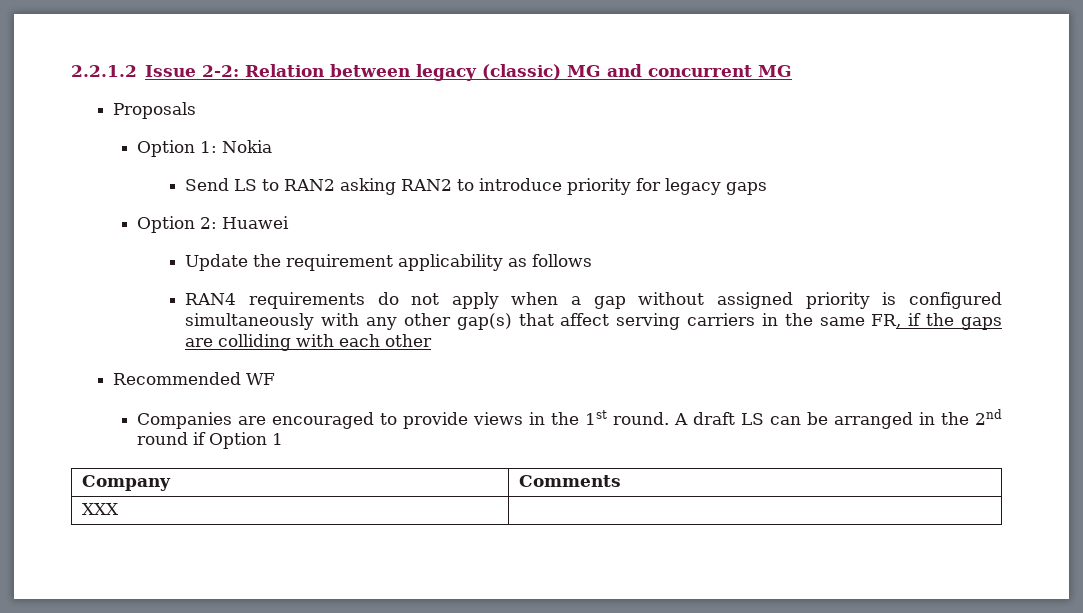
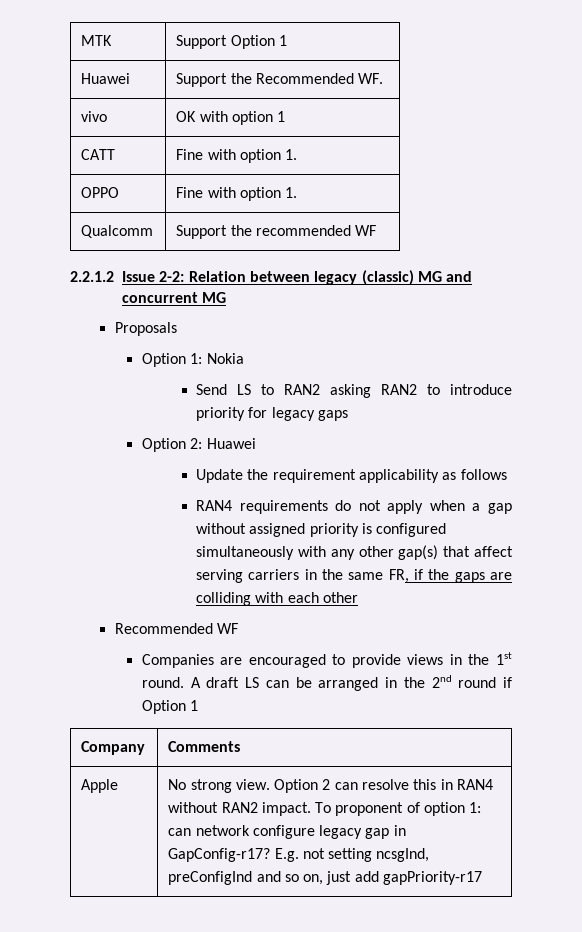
(71, 71) none -> [81,35,113,46] [176,35,287,49] [81,73,131,84] [176,73,384,87] [81,111,108,122] [176,111,286,125] [81,149,116,160] [176,149,298,163] [81,187,120,198] [176,187,298,201] [81,225,154,238] [176,225,377,239] MTK | Support Option 1 // Huawei | Support the Recommended WF. // vivo | OK with option 1 // CATT | Fine with option 1. // OPPO | Fine with option 1. // Qualcomm | Support the recommended WF //
[82,503,120,515] XXX | -> [81,779,119,793] [168,779,494,793] [168,802,482,816] [168,825,406,839] [168,848,430,862] [168,871,483,885] Apple | No strong view. Option 2 can resolve this in RAN4 without RAN2 impact. To proponent of option 1: can network configure legacy gap in GapConfig-r17? E.g. not setting ncsgInd, preConfigInd and so on, just add gapPriority-r17

